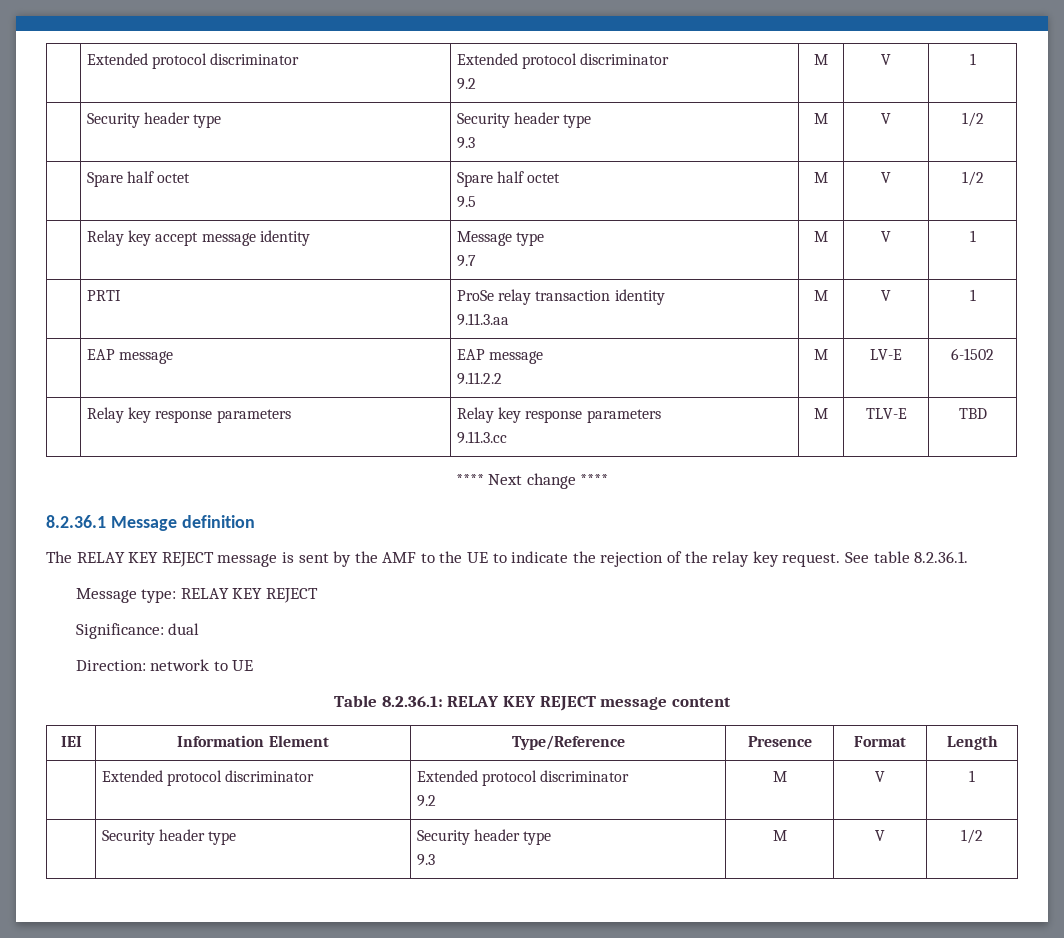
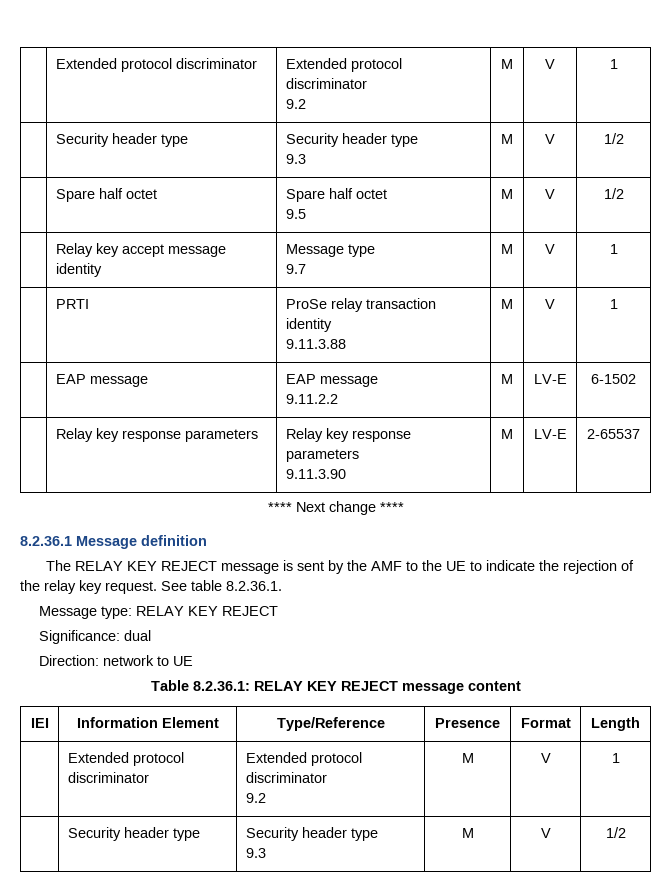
[457,313,510,326] 9.11.3.aa -> [285,339,346,349] 9.11.3.88
[457,431,508,444] [814,408,828,419] [865,408,907,419] [958,408,987,419] 9.11.3.cc | M | TLV-E | TBD -> [285,469,346,479] [501,429,513,439] [533,429,567,439] [587,429,640,439] 9.11.3.90 | M | LV-E | 2-65537

